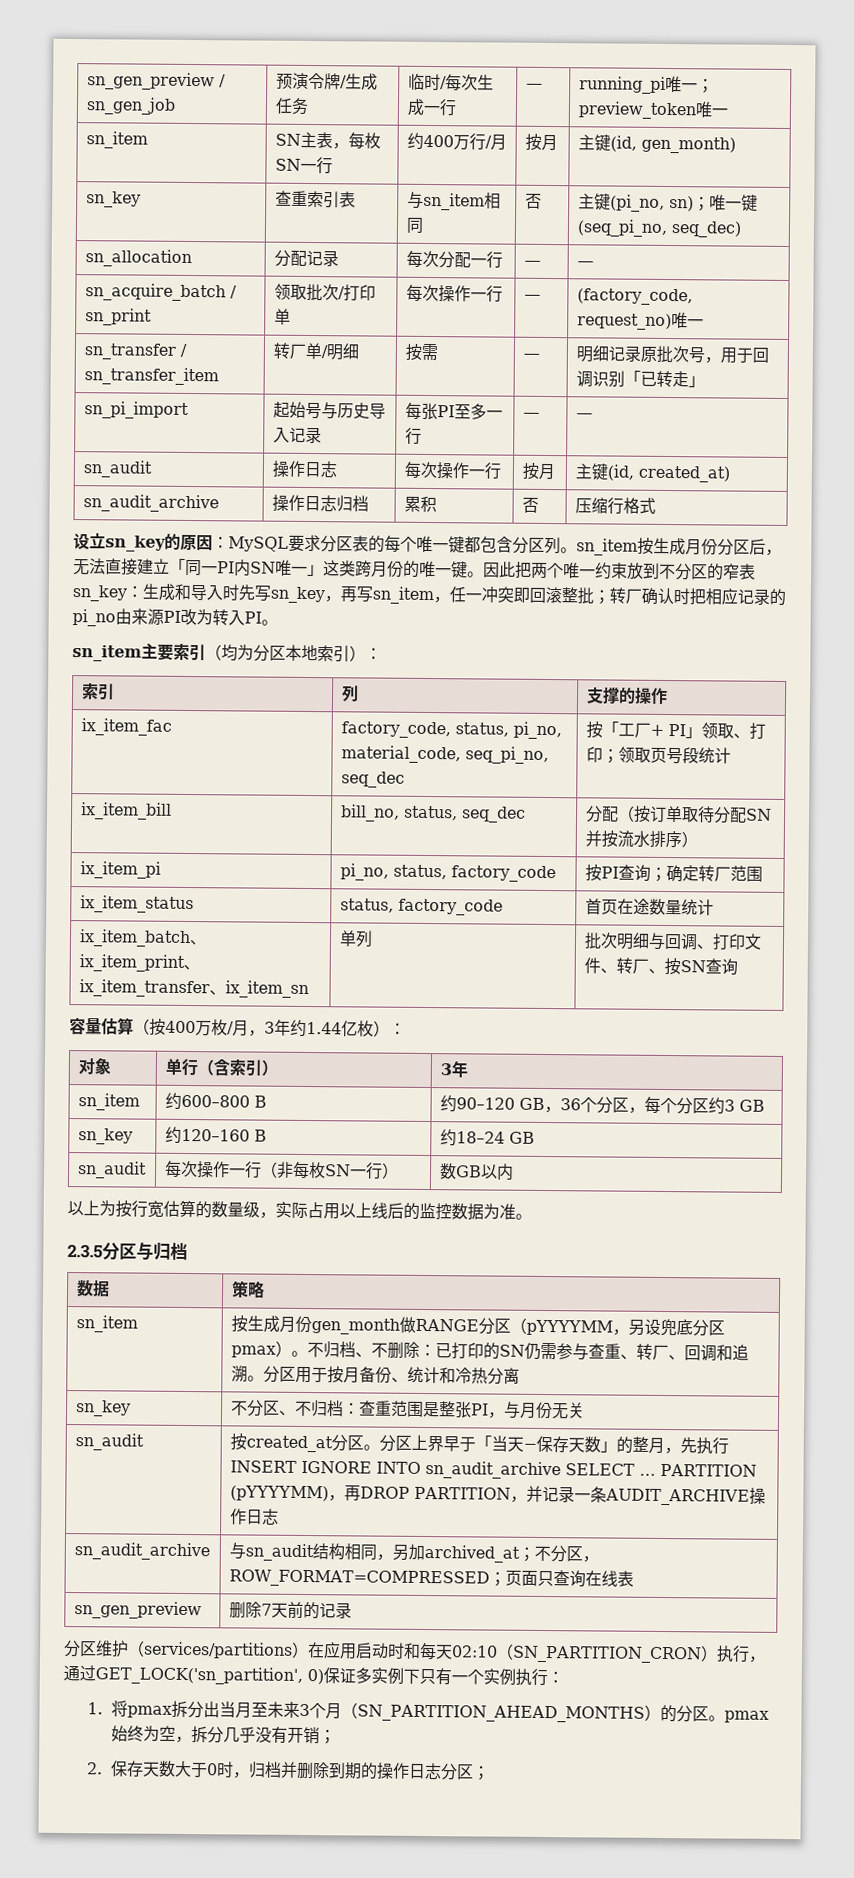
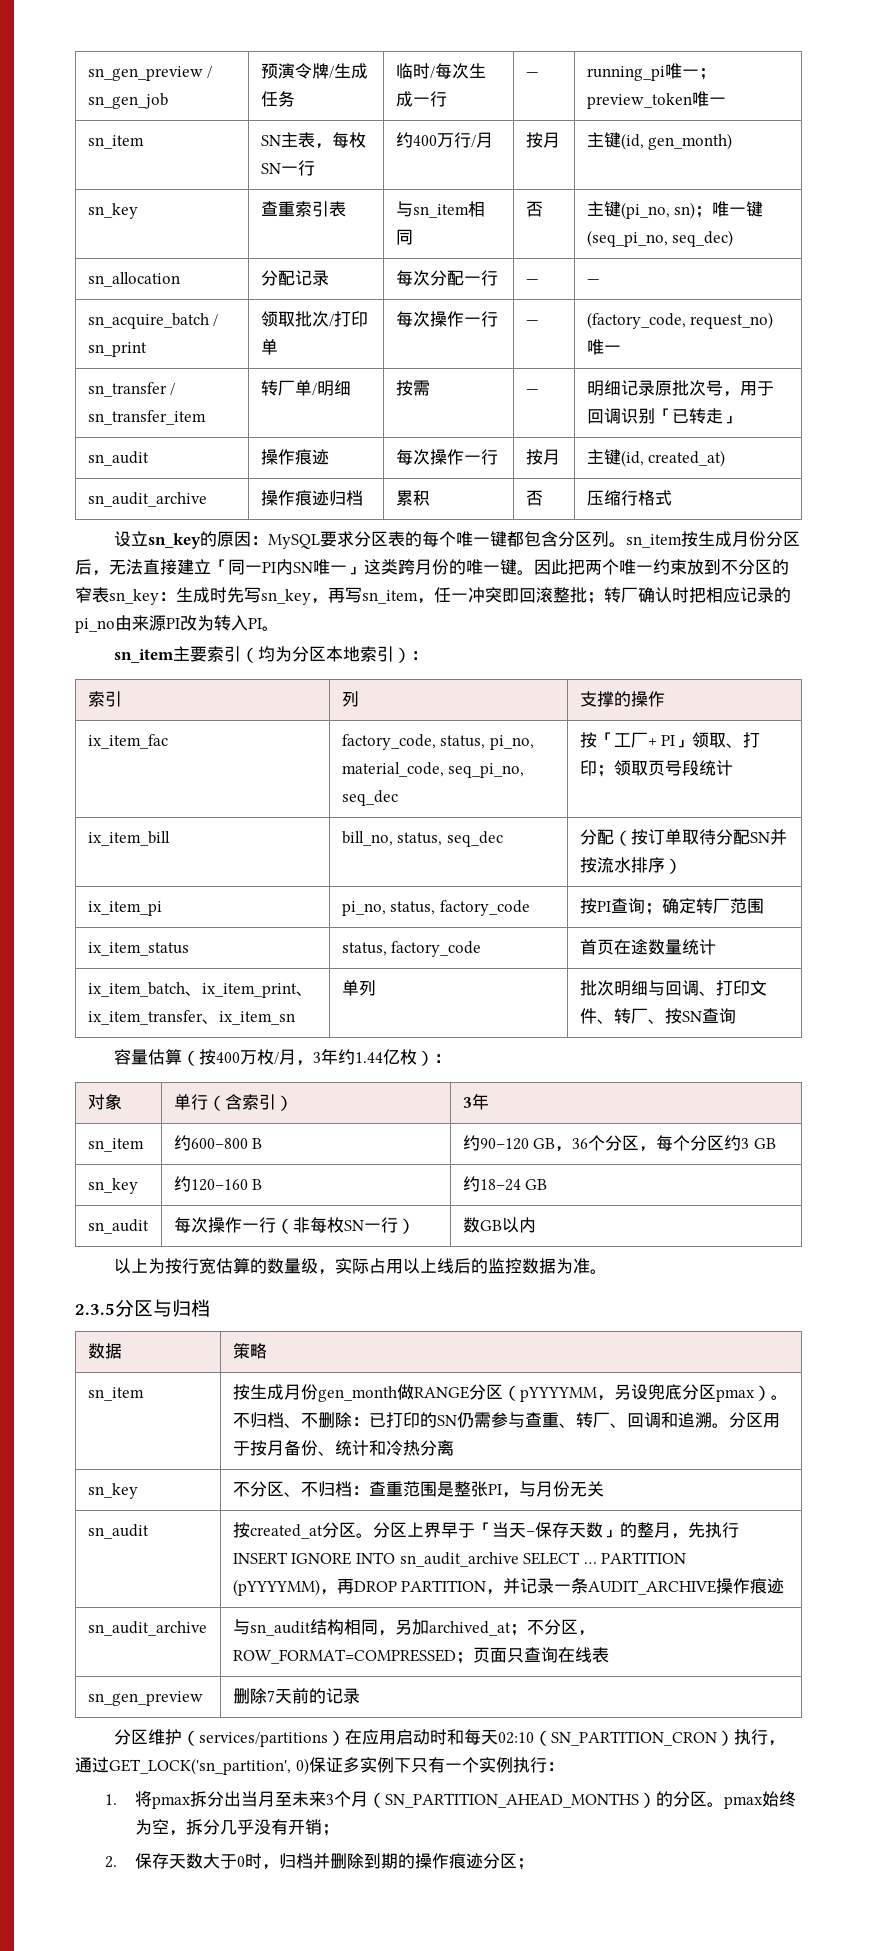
[83,401,189,419] [272,401,386,420] [272,426,322,444] [404,402,503,421] [404,427,422,445] [522,412,540,418] [575,413,593,419] // sn_pi_import | 起始号与历史导入记录 | 每张PI至多一行 | — | — -> (740, 419) none
[303,461,337,478] 日志 -> [294,449,329,465] 痕迹
[303,495,337,512] 日志 -> [294,490,329,506] 痕迹
[174,583,223,601] 和导入 -> (210, 595) none
[245,1508,279,1525] 日志 -> [750,1578,785,1594] 痕迹
[407,1763,442,1780] 日志 -> [448,1853,483,1869] 痕迹

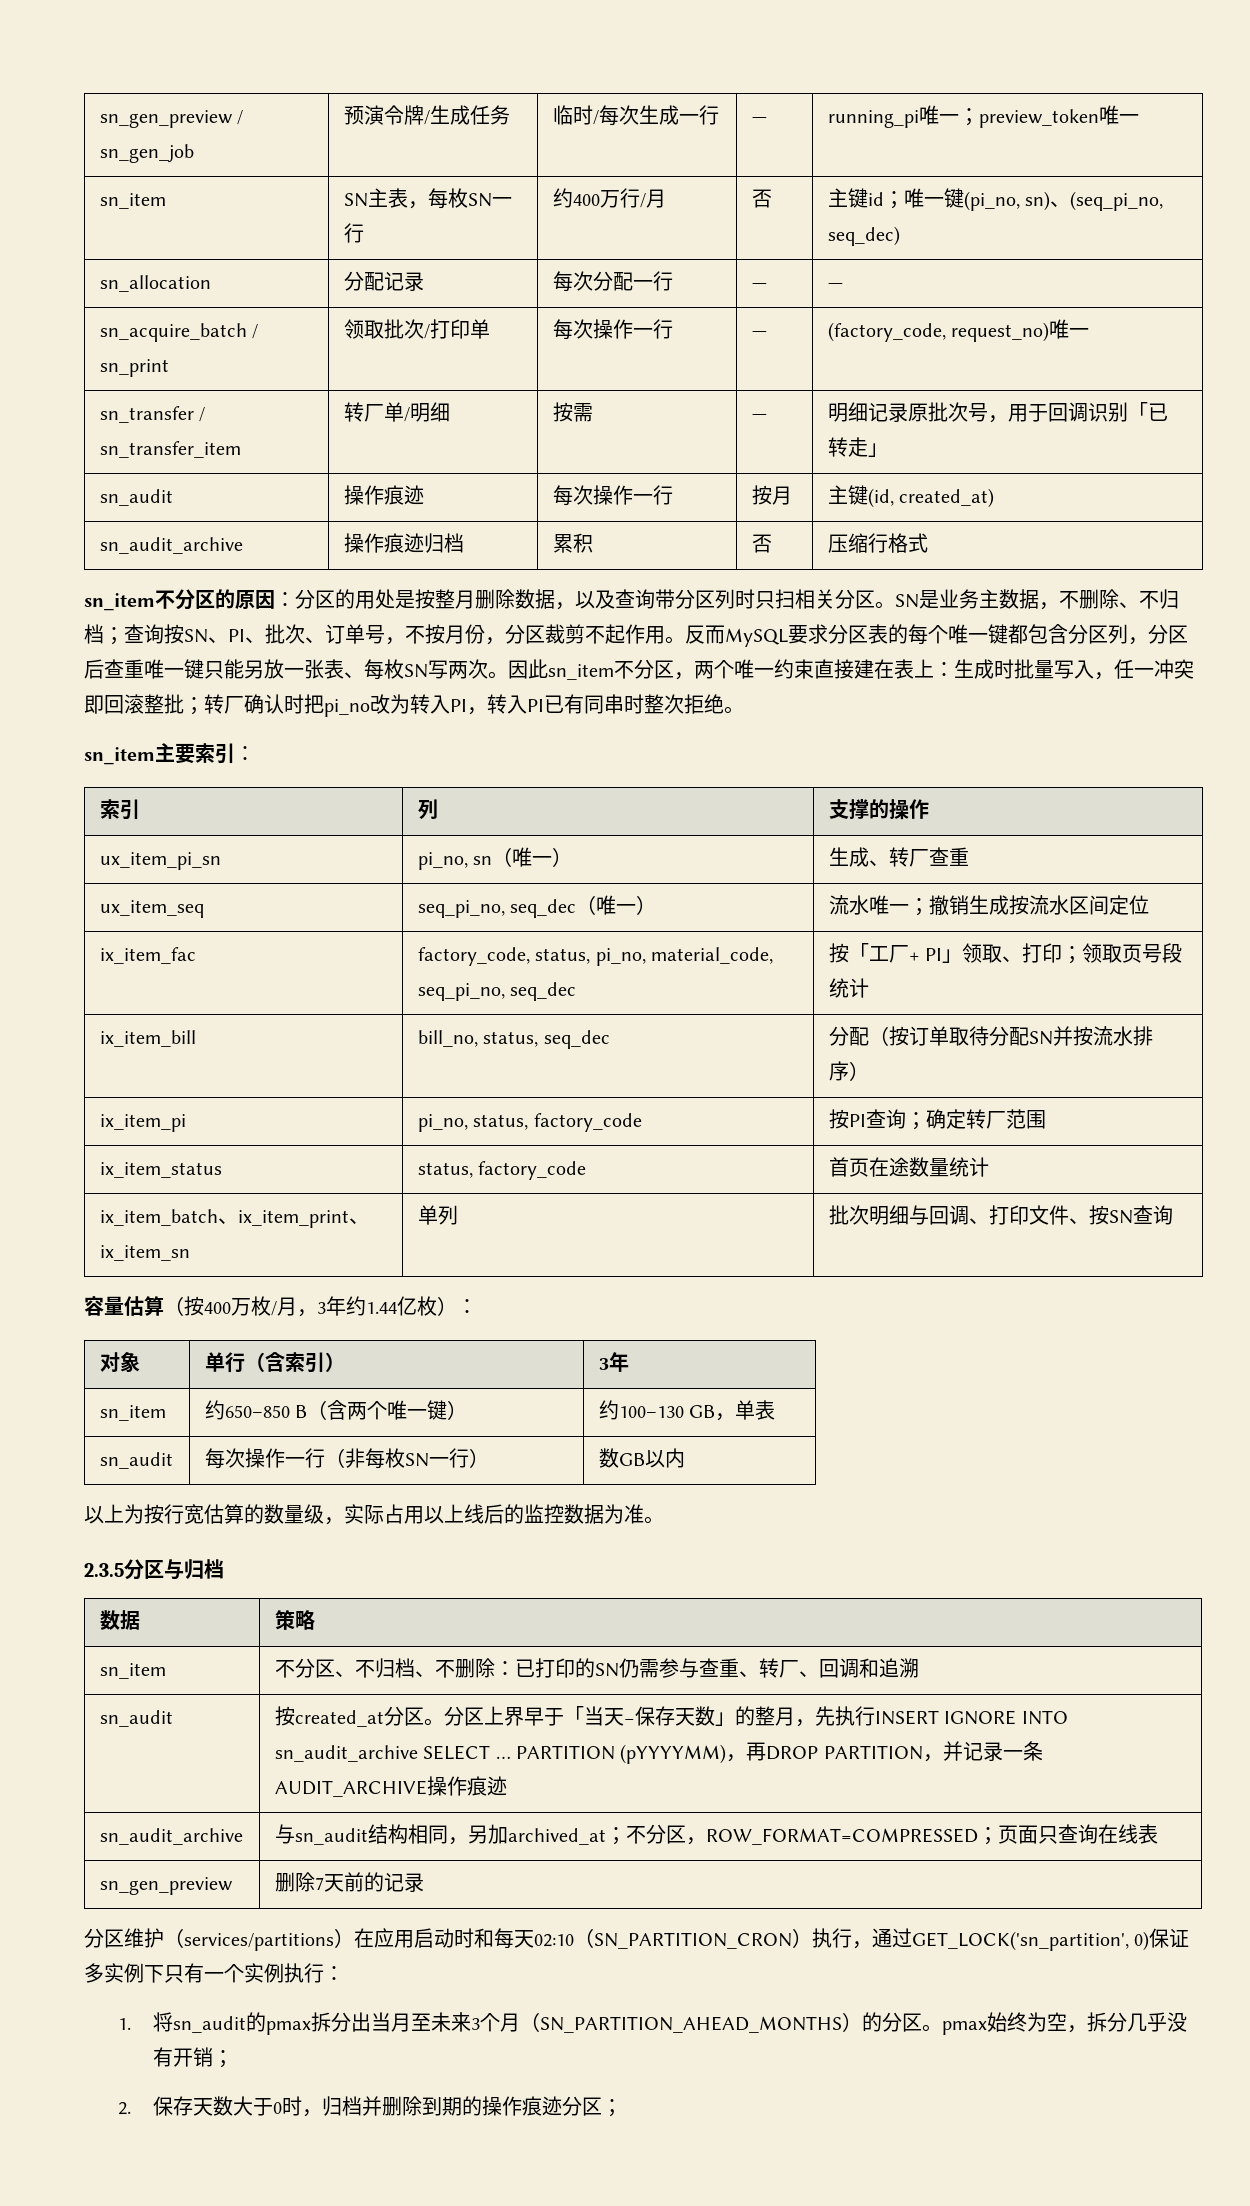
[525,132,560,148] [586,132,733,150] [87,203,138,219] [260,201,346,217] [395,201,485,218] [395,229,413,245] [525,201,543,217] [586,201,764,219] 按月 | 主键(id, gen_month) // sn_key | 查重索引表 | 与sn_item相同 | 否 | 主键(pi_no, sn)；唯一键 -> [751,189,772,208] [827,188,1071,211] 否 | 主键id；唯一键(pi_no, sn)、
[114,531,269,549] 设立sn_key的原因： -> [84,589,1179,611] [84,624,725,645] sn_item不分区的原因：分区的用处是按整月删除数据，以及查询带分区列时只扫相关分区。SN是业务主数据，不删除、不归档；查询按SN、PI、批次、订单号，不按月份，分区裁剪不起作用。反而
[609,531,801,548] [75,559,789,576] [75,587,418,605] 。sn_item按生成月份分区后，无法直接建立「同一PI内SN唯一」这类跨月份的唯一键。因此把两个唯一约束放到不分区的窄表sn_key：生成时先写sn_key，再写sn_item -> [1128,624,1188,645] [84,659,1094,680] ，分区后查重唯一键只能另放一张表、每枚SN写两次。因此sn_item不分区，两个唯一约束直接建在表上：生成时批量写入
[706,587,791,603] [75,615,262,633] 相应记录的pi_no由来源PI改为转入PI -> [324,694,724,717] pi_no改为转入PI，转入PI已有同串时整次拒绝
[241,646,412,663] （均为分区本地索引） -> (235, 753) none
(665, 699) none -> [99,852,221,870] [417,847,573,870] [828,847,969,867] [99,900,204,918] [417,895,657,918] [828,895,1149,916] // ux_item_pi_sn | pi_no, sn（唯一） | 生成、转厂查重 // ux_item_seq | seq_pi_no, seq_dec（唯一） | 流水唯一；撤销生成按流水区间定位
[87,1010,219,1025] ix_item_transfer、 -> (369, 1221) none
[613,1008,665,1024] 转厂、 -> (1089, 1221) none
[190,1138,263,1149] [462,1135,776,1152] [87,1178,138,1194] [173,1176,263,1192] [462,1176,548,1192] 600–800 B | 约90–120 GB，36个分区，每个分区约3 GB // sn_key | 约120–160 B | 约18–24 GB -> [224,1400,468,1420] [598,1400,776,1421] 650–850 B（含两个唯一键） | 约100–130 GB，单表
[232,1384,788,1402] 按生成月份gen_month做RANGE分区（pYYYYMM，另设兜底分区pmax）。 -> [274,1658,355,1678] 不分区、
[711,1412,780,1428] [232,1440,454,1456] [87,1483,138,1499] [232,1481,604,1498] 。分区用于按月备份、统计和冷热分离 // sn_key | 不分区、不归档：查重范围是整张PI，与月份无关 -> (919, 1668) none
(152, 1799) none -> [172,2012,266,2033] sn_audit的

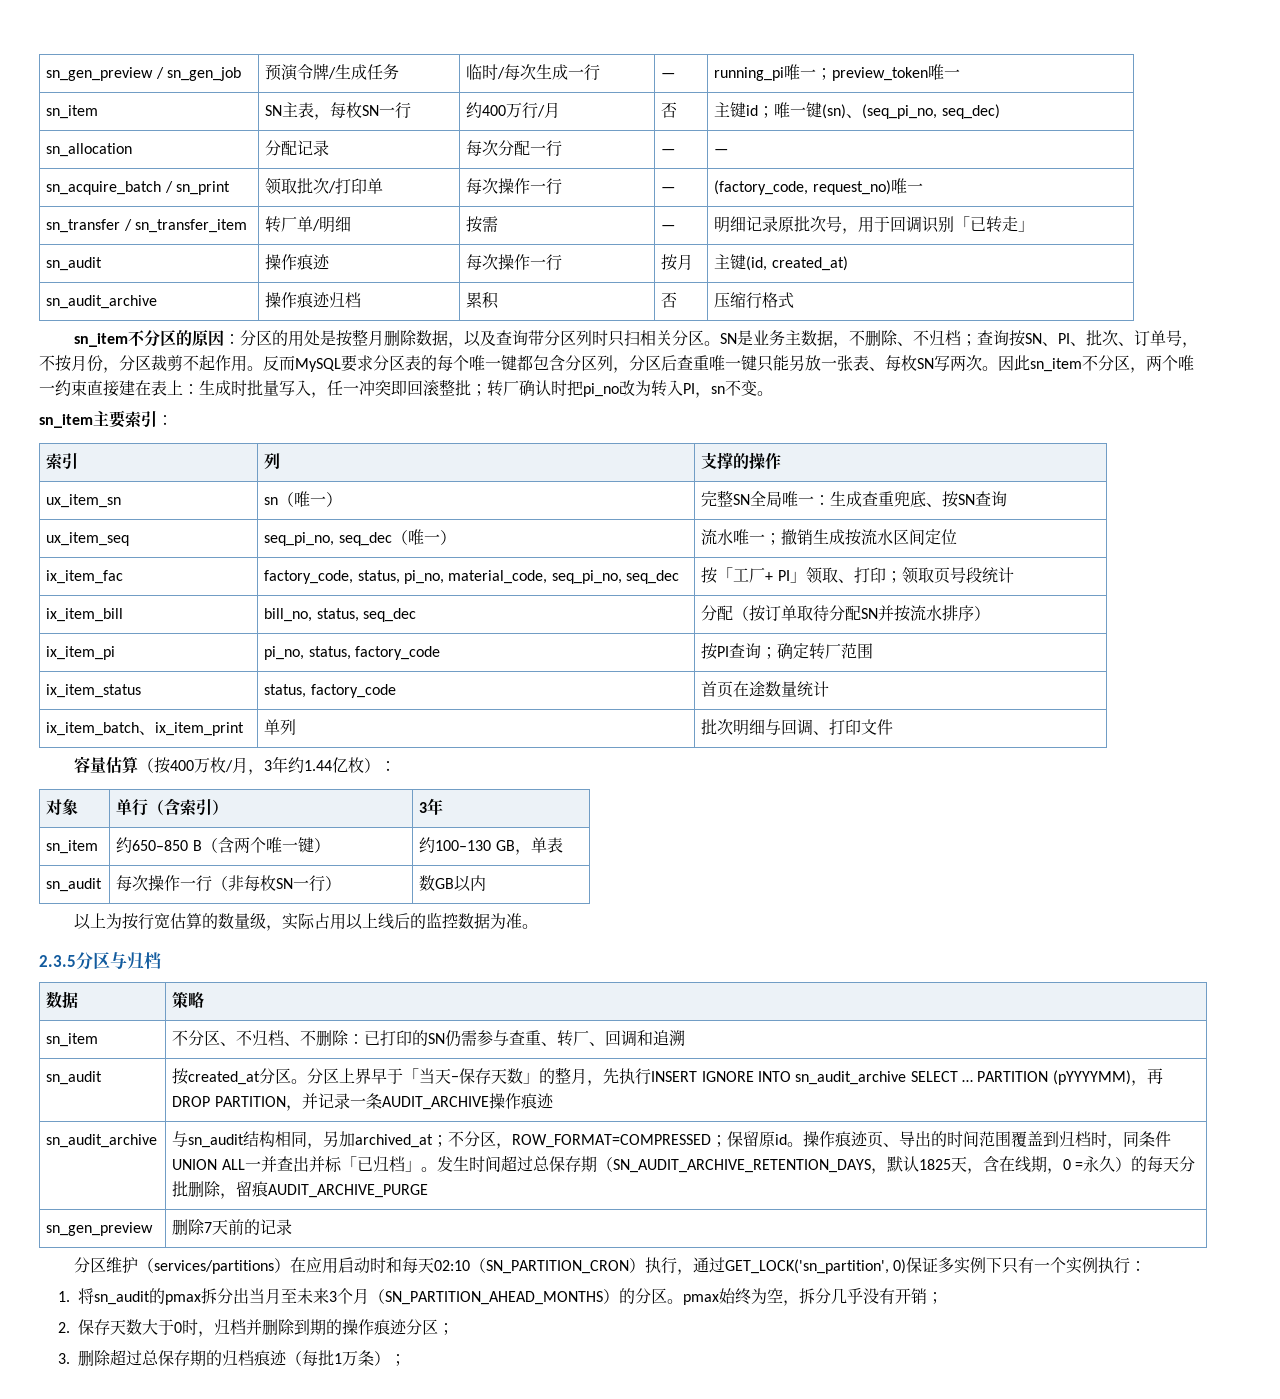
[963,191,1051,211] (pi_no, sn) -> [822,104,847,119] (sn)
[487,694,724,714] 转入PI已有同串时整次拒绝 -> [711,380,757,396] sn不变
[99,852,221,870] [417,852,468,870] ux_item_pi_sn | pi_no, -> [46,494,122,508] ux_item_sn |
[828,847,969,867] 生成、转厂查重 -> [701,490,1008,508] 完整SN全局唯一：生成查重兜底、按SN查询
[348,1218,369,1224] [99,1245,190,1261] 、ix_item_sn -> (245, 729) none
[1068,1205,1173,1225] 、按SN查询 -> (894, 727) none
[997,1824,1158,1844] 页面只查询在线表 -> [727,1131,1172,1149] [172,1155,1196,1174] [172,1181,429,1199] 保留原id。操作痕迹页、导出的时间范围覆盖到归档时，同条件UNION ALL一并查出并标「已归档」。发生时间超过总保存期（SN_AUDIT_ARCHIVE_RETENTION_DAYS，默认1825天，含在线期，0 =永久）的每天分批删除，留痕AUDIT_ARCHIVE_PURGE
(622, 2108) none -> [57,1349,406,1367] // 3.删除超过总保存期的归档痕迹（每批1万条）；

